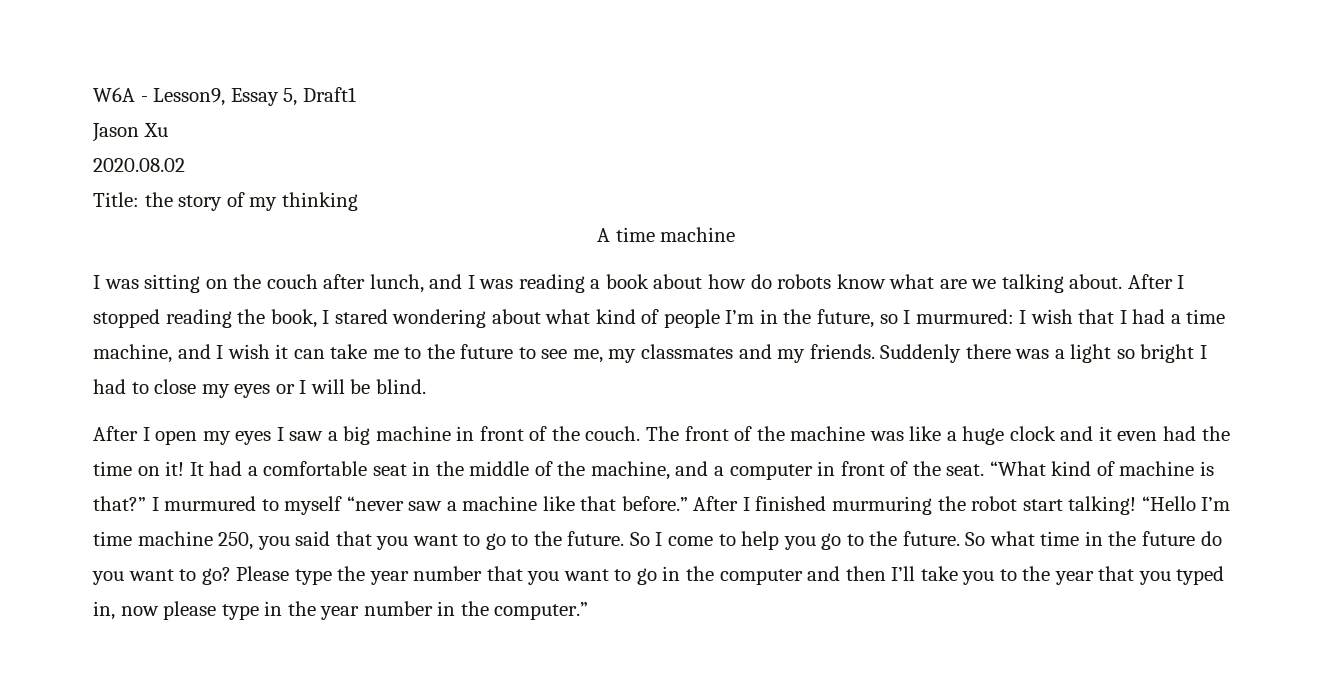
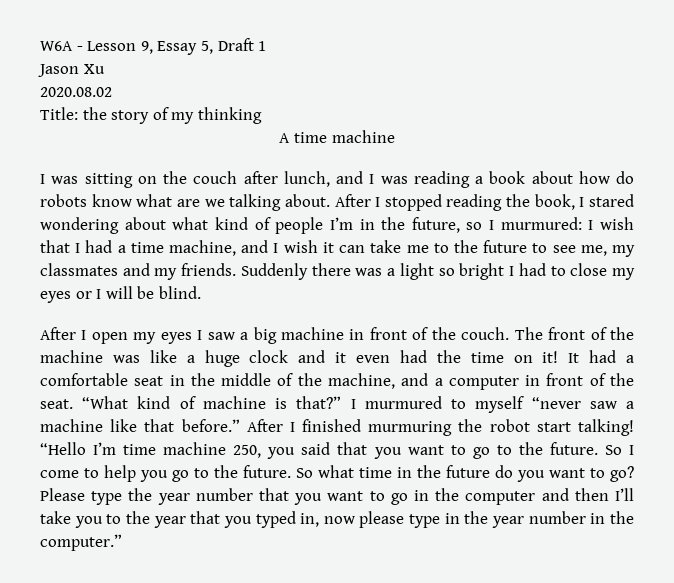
[153,87,356,106] Lesson9, Essay 5, Draft1 -> [87,38,267,55] Lesson 9, Essay 5, Draft 1

